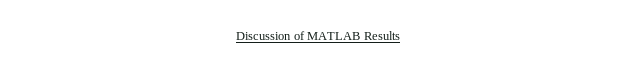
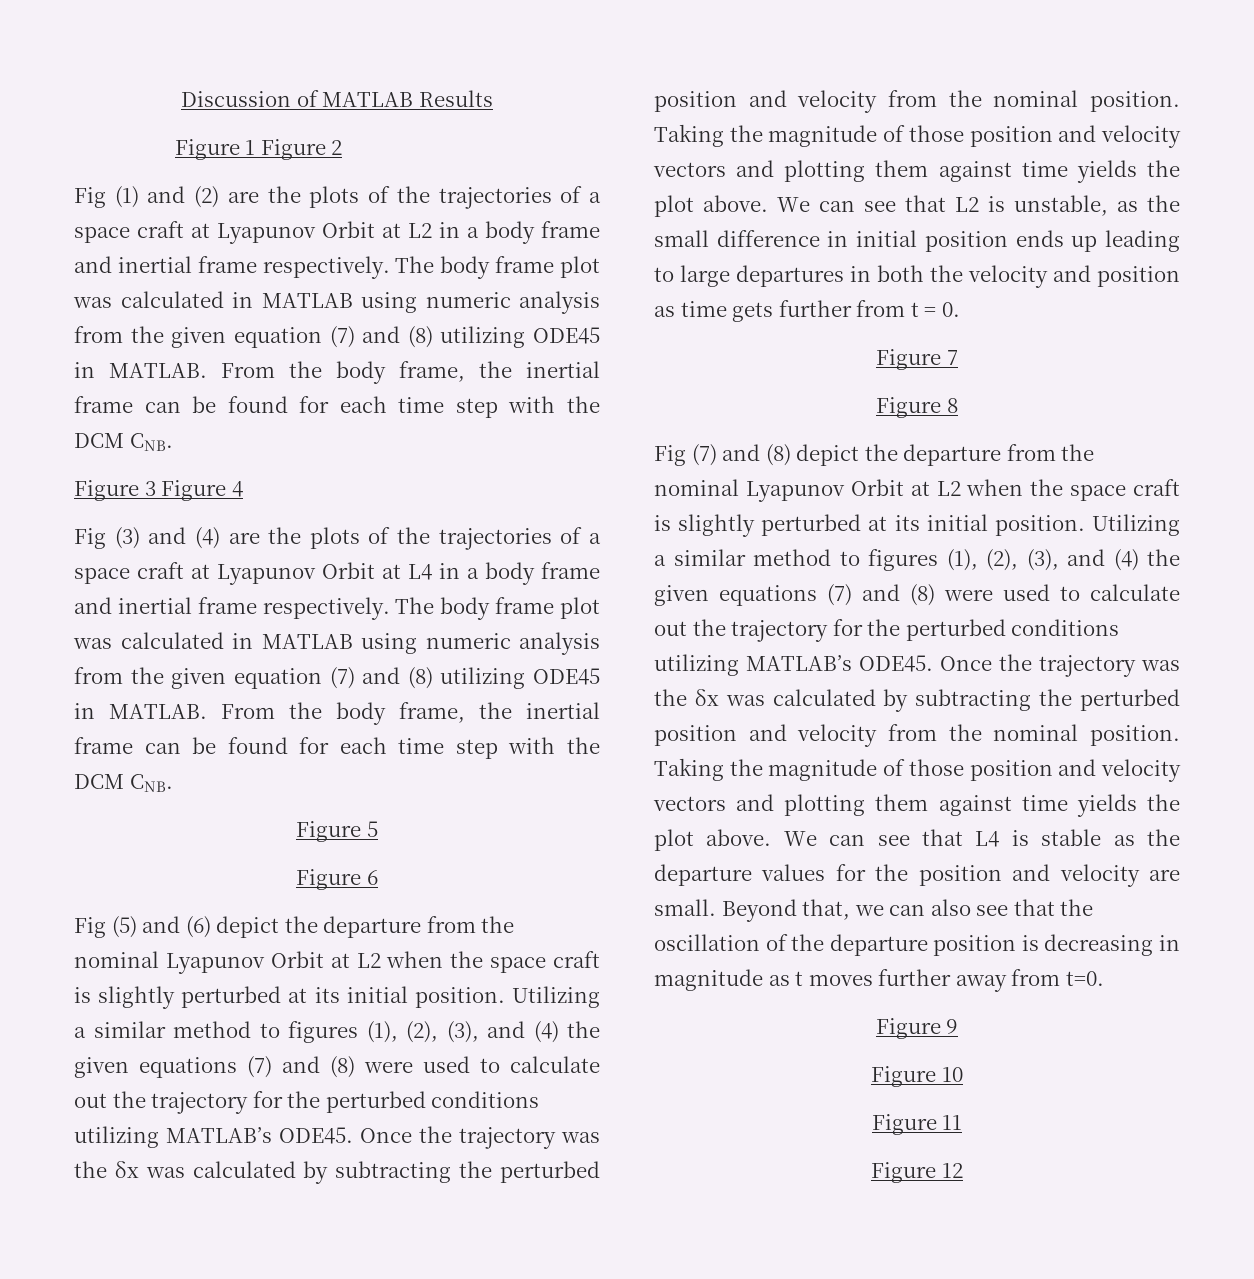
(400, 35) none -> [174,139,343,160] [74,186,602,209] [74,221,600,244] [74,256,600,279] [73,291,600,314] [74,326,600,348] [74,361,600,384] [74,396,600,418] [74,433,173,451] [74,480,243,501] [74,527,601,550] [74,562,600,585] [74,597,600,620] [73,632,600,655] [74,667,600,689] [74,702,600,725] [74,737,600,759] [74,774,173,792] [296,821,378,842] [296,869,378,890] [74,916,515,938] [74,951,600,974] [74,986,600,1009] [74,1021,600,1043] [74,1056,600,1078] [74,1091,540,1114] [74,1126,600,1149] [74,1161,600,1184] [654,90,1180,113] [654,124,1181,148] [653,160,1180,183] [654,195,1180,217] [654,230,1180,252] [654,265,1180,288] [654,300,960,322] [876,349,958,370] [876,397,958,418] [654,444,1095,466] [654,479,1180,502] [654,514,1180,537] [654,549,1180,571] [654,584,1180,606] [654,619,1120,642] [654,654,1180,677] [654,689,1180,712] [654,724,1180,747] [654,758,1181,782] [653,794,1180,817] [654,829,1180,851] [654,864,1180,887] [654,899,1094,922] [654,934,1180,956] [654,969,1104,992] [875,1018,959,1039] [871,1066,963,1087] [871,1114,963,1135] [871,1162,963,1183] // Figure 1 Figure 2 // Fig (1) and (2) are the plots of the trajectories of a space craft at Lyapunov Orbit at L2 in a body frame and inertial frame respectively. The body frame plot was calculated in MATLAB using numeric analysis from the given equation (7) and (8) utilizing ODE45 in MATLAB. From the body frame, the inertial frame can be found for each time step with the DCM CNB. // Figure 3 Figure 4 // Fig (3) and (4) are the plots of the trajectories of a space craft at Lyapunov Orbit at L4 in a body frame and inertial frame respectively. The body frame plot was calculated in MATLAB using numeric analysis from the given equation (7) and (8) utilizing ODE45 in MATLAB. From the body frame, the inertial frame can be found for each time step with the DCM CNB. // Figure 5 // Figure 6 // Fig (5) and (6) depict the departure from the nominal Lyapunov Orbit at L2 when the space craft is slightly perturbed at its initial position. Utilizing a similar method to figures (1), (2), (3), and (4) the given equations (7) and (8) were used to calculate out the trajectory for the perturbed conditions utilizing MATLAB’s ODE45. Once the trajectory was the δx was calculated by subtracting the perturbed position and velocity from the nominal position. Taking the magnitude of those position and velocity vectors and plotting them against time yields the plot above. We can see that L2 is unstable, as the small difference in initial position ends up leading to large departures in both the velocity and position as time gets further from t = 0. // Figure 7 // Figure 8 // Fig (7) and (8) depict the departure from the nominal Lyapunov Orbit at L2 when the space craft is slightly perturbed at its initial position. Utilizing a similar method to figures (1), (2), (3), and (4) the given equations (7) and (8) were used to calculate out the trajectory for the perturbed conditions utilizing MATLAB’s ODE45. Once the trajectory was the δx was calculated by subtracting the perturbed position and velocity from the nominal position. Taking the magnitude of those position and velocity vectors and plotting them against time yields the plot above. We can see that L4 is stable as the departure values for the position and velocity are small. Beyond that, we can also see that the oscillation of the departure position is decreasing in magnitude as t moves further away from t=0. // Figure 9 // Figure 10 // Figure 11 // Figure 12

